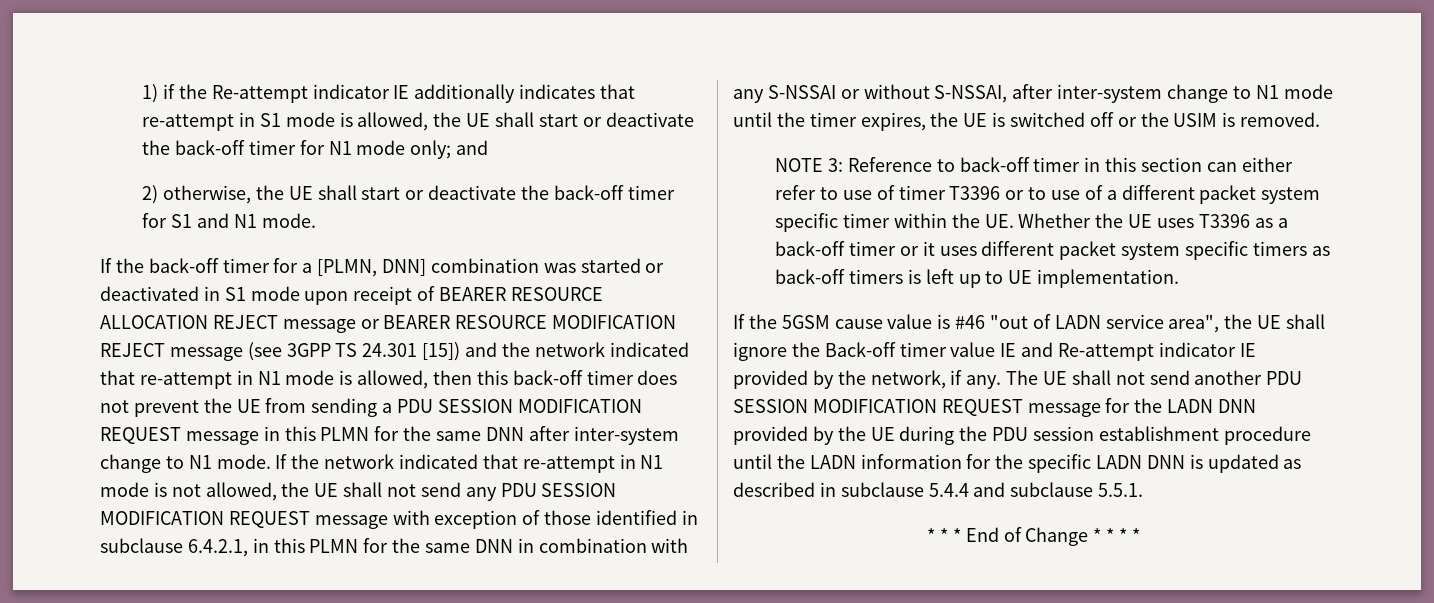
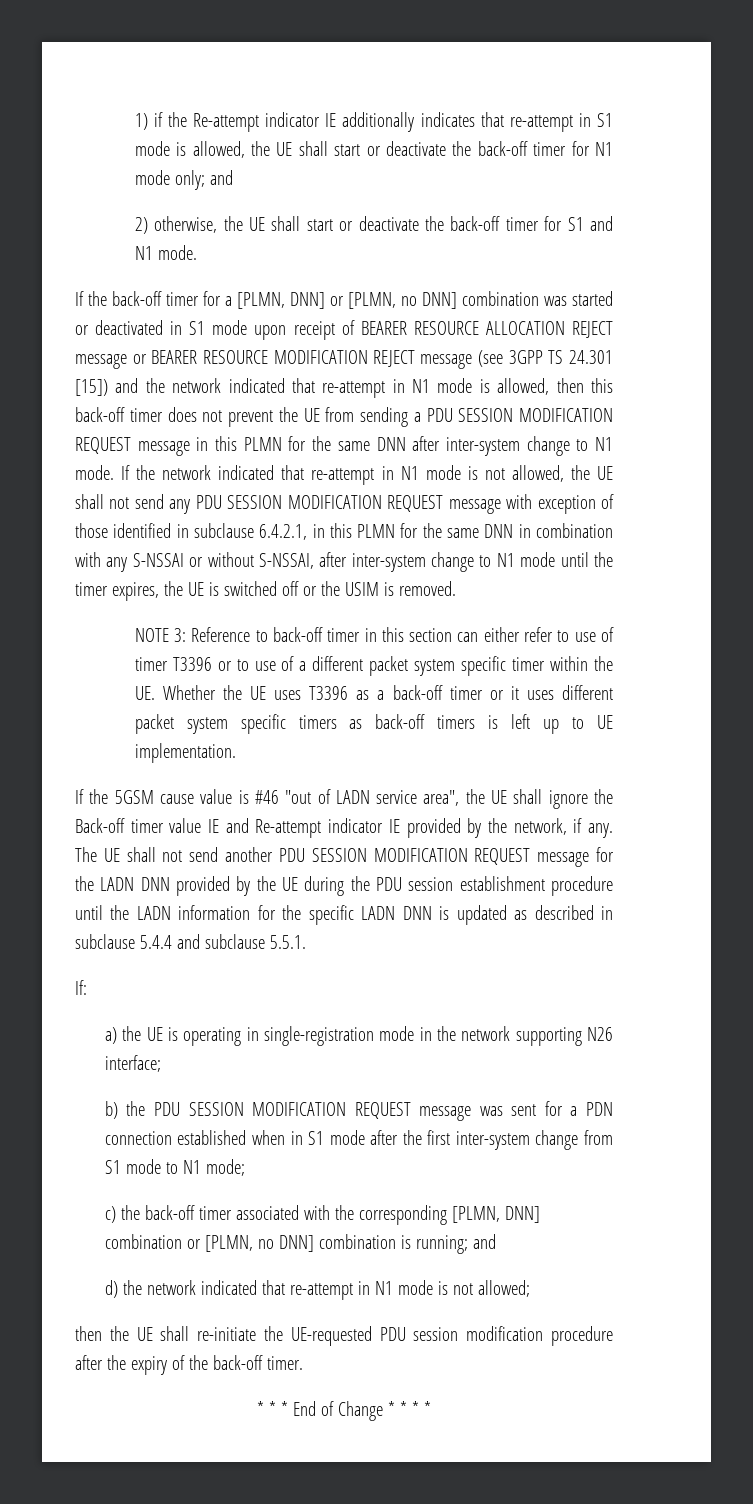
(427, 267) none -> [330,292,457,309] or [PLMN, no DNN]
(1144, 490) none -> [75,980,87,995] [104,1026,613,1046] [104,1055,161,1072] [104,1101,614,1121] [104,1130,613,1150] [104,1159,245,1176] [104,1205,540,1225] [104,1234,496,1254] [104,1280,530,1300] [75,1326,613,1346] [75,1355,303,1375] // If: // a) the UE is operating in single-registration mode in the network supporting N26 interface; // b) the PDU SESSION MODIFICATION REQUEST message was sent for a PDN connection established when in S1 mode after the first inter-system change from S1 mode to N1 mode; // c) the back-off timer associated with the corresponding [PLMN, DNN] combination or [PLMN, no DNN] combination is running; and // d) the network indicated that re-attempt in N1 mode is not allowed; // then the UE shall re-initiate the UE-requested PDU session modification procedure after the expiry of the back-off timer.

